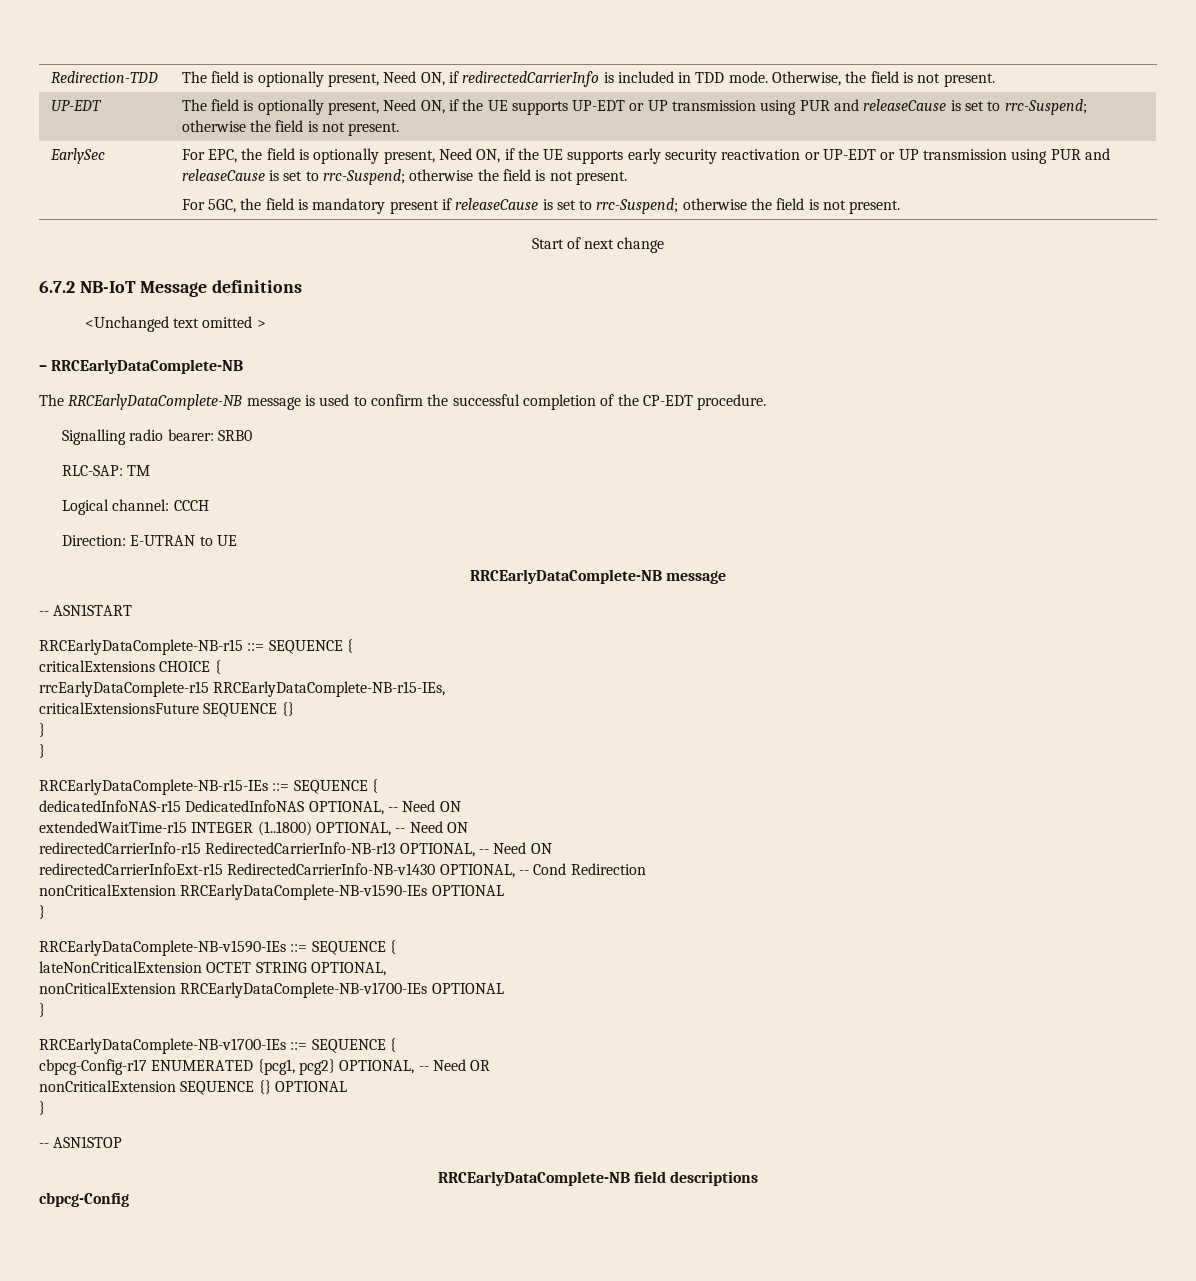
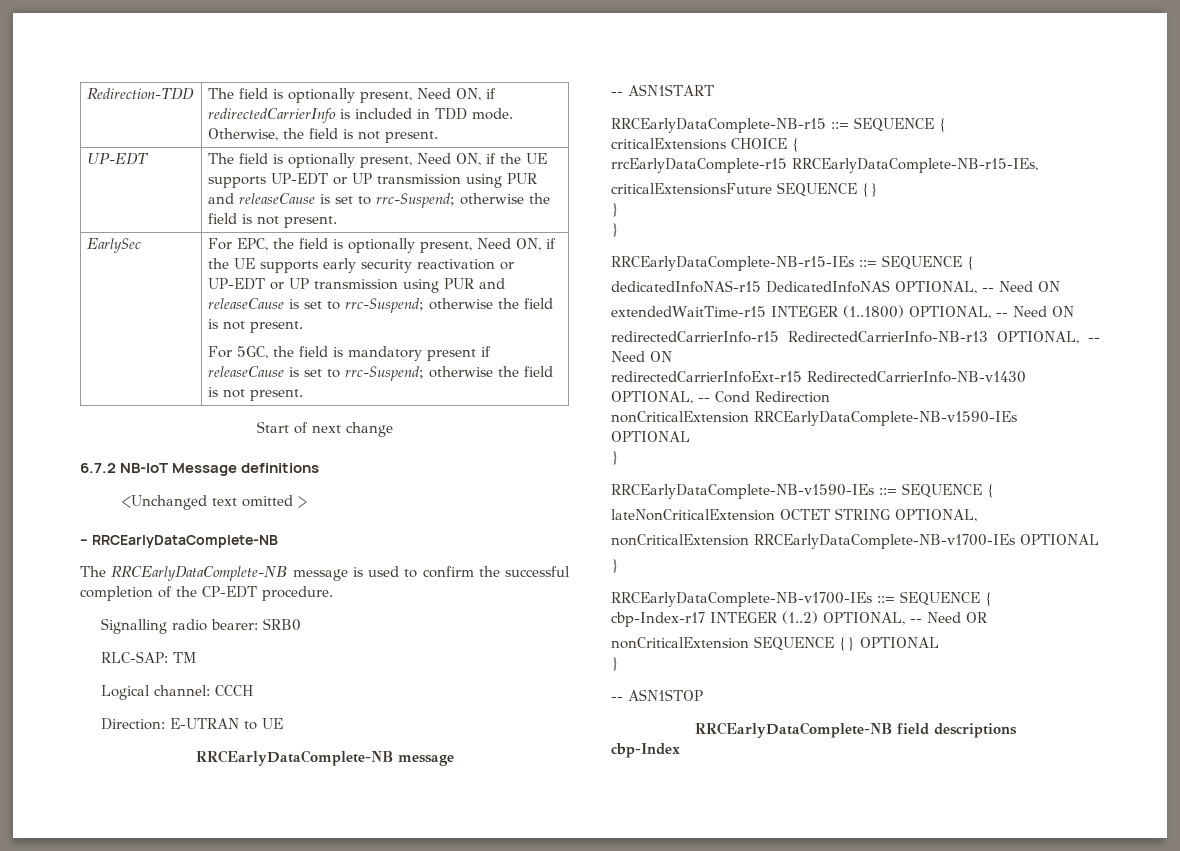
[39,1059,335,1075] cbpcg-Config-r17 ENUMERATED {pcg1, pcg2} -> [611,611,818,627] cbp-Index-r17 INTEGER (1..2)
[39,1192,129,1207] cbpcg-Config -> [611,743,680,758] cbp-Index

